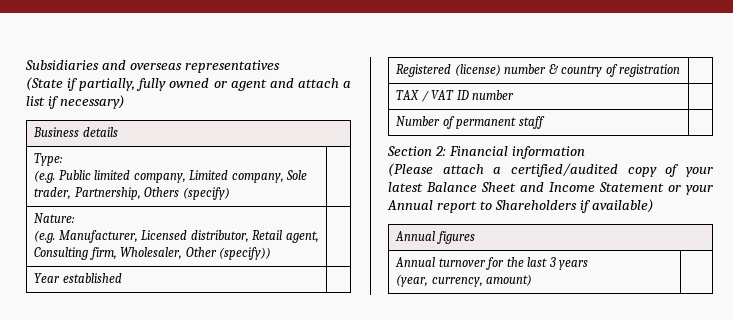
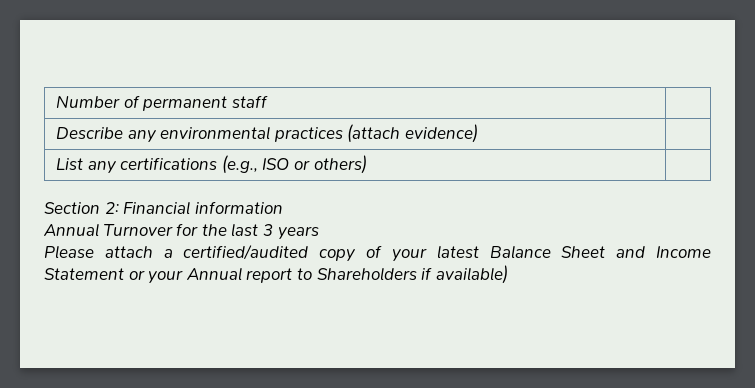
[25,60,280,73] [26,77,351,91] [26,95,125,109] [32,127,118,137] [33,153,63,166] [33,170,308,183] [33,187,230,200] [33,213,75,223] [33,230,319,243] [33,247,272,260] [33,273,122,283] [395,64,681,77] [395,90,515,102] [395,116,545,129] [387,146,585,159] [388,163,433,177] Subsidiaries and overseas representatives // (State if partially, fully owned or agent and attach a list if necessary) // Business details // Type: // (e.g. Public limited company, Limited company, Sole trader, Partnership, Others (specify) | // Nature: // (e.g. Manufacturer, Licensed distributor, Retail agent, Consulting firm, Wholesaler, Other (specify)) | // Year established | // Registered (license) number & country of registration | // TAX / VAT ID number | // Number of permanent staff | // Section 2: Financial information // (Please -> [56,95,268,111] [56,124,479,143] [56,155,367,174] [44,201,283,215] [43,223,319,240] [44,245,94,259] Number of permanent staff | // Describe any environmental practices (attach evidence) | // List any certifications (e.g., ISO or others) | // Section 2: Financial information // Annual Turnover for the last 3 years // Please
[394,231,475,244] [394,257,589,270] [395,274,533,287] // Annual figures // Annual turnover for the last 3 years // (year, currency, amount) | -> (508, 274) none

